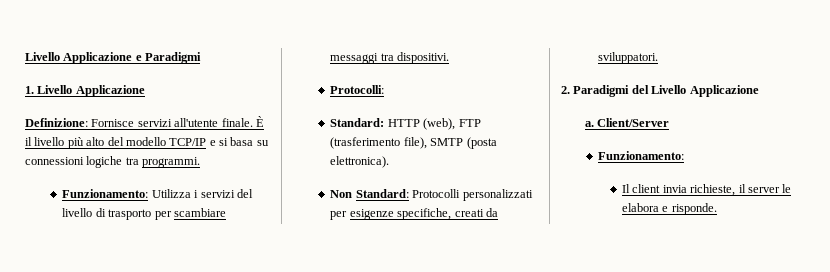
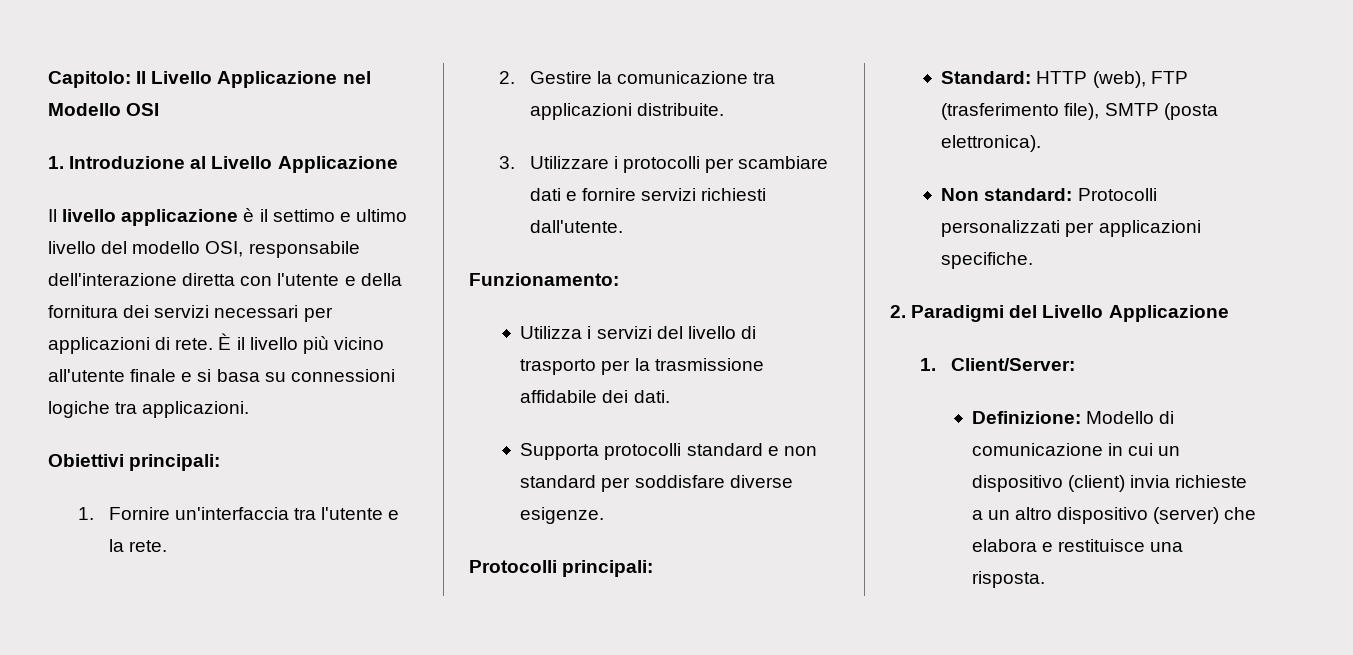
[25,52,202,64] [25,85,145,97] [25,116,264,127] [25,137,207,149] Livello Applicazione e Paradigmi // 1. Livello Applicazione // Definizione: Fornisce servizi all'utente finale. È il livello più alto del modello TCP/IP -> [48,71,371,88] [48,103,160,116] [48,156,398,173] [48,208,407,226] [48,241,360,258] [48,273,402,286] [48,305,333,322] [48,333,384,354] [48,369,177,382] Capitolo: Il Livello Applicazione nel Modello OSI // 1. Introduzione al Livello Applicazione // Il livello applicazione è il settimo e ultimo livello del modello OSI, responsabile dell'interazione diretta con l'utente e della fornitura dei servizi necessari per applicazioni di rete. È il livello più vicino all'utente finale
[142,157,201,168] [62,189,149,198] programmi. // Funzionamento: -> [142,401,250,418] [48,454,221,471] [78,507,400,520] [108,539,168,552] [499,71,776,84] [529,103,725,120] [499,156,829,173] [529,188,767,201] [529,220,623,233] [469,273,619,286] applicazioni. // Obiettivi principali: // 1. Fornire un'interfaccia tra l'utente e la rete. // 2. Gestire la comunicazione tra applicazioni distribuite. // 3. Utilizzare i protocolli per scambiare dati e fornire servizi richiesti dall'utente. // Funzionamento: //
[173,208,226,217] [330,52,450,64] [330,85,385,94] scambiare messaggi tra dispositivi. // Protocolli: -> [634,358,764,371] [520,390,670,403] [520,443,817,460] [520,475,793,492] [520,507,605,524] [469,560,654,577] la trasmissione affidabile dei dati. // Supporta protocolli standard e non standard per soddisfare diverse esigenze. // Protocolli principali:
[355,189,409,198] Standard: -> [984,188,1073,201] standard:
[349,208,498,220] [598,52,659,64] esigenze specifiche, creati da sviluppatori. -> [1098,220,1201,237] [941,252,1034,269] applicazioni specifiche.
[584,118,670,127] [598,151,685,160] [622,184,792,196] [622,203,717,215] a. Client/Server // Funzionamento: // Il client invia richieste, il server le elabora e risponde. -> [920,358,1075,371] [971,411,1175,424] [971,443,1181,456] [971,475,1248,492] [971,507,1257,524] [971,539,1184,552] [971,571,1045,588] 1. Client/Server: // Definizione: Modello di comunicazione in cui un dispositivo (client) invia richieste a un altro dispositivo (server) che elabora e restituisce una risposta.

